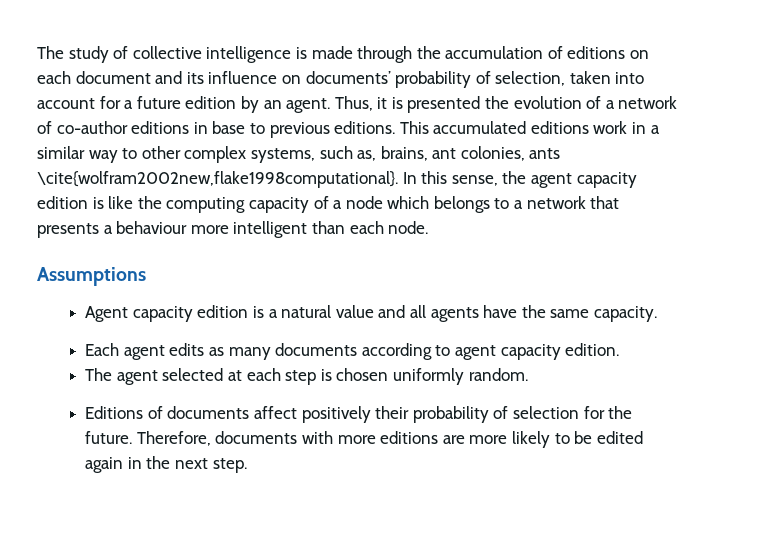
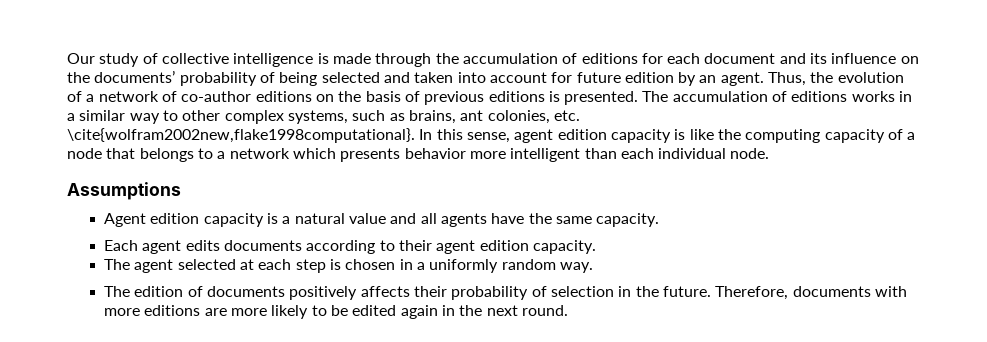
[37,46,64,59] The -> [67,53,95,64] Our
[630,50,650,59] on -> [641,53,663,64] for
(301, 79) none -> [67,72,90,83] the
[495,71,566,86] selection, -> [279,72,410,86] being selected and
[124,100,134,109] a -> (573, 77) none
[377,96,481,113] it is presented -> (807, 79) none
[193,121,628,138] in base to previous editions. This accumulated editions work -> [315,91,895,105] on the basis of previous editions is presented. The accumulation of editions works
[357,150,377,161] as, -> [389,113,405,121] as
[529,148,561,159] ants -> [553,110,580,121] etc.
[502,171,637,188] [37,196,88,209] the agent capacity edition -> [514,129,671,143] agent edition capacity
[387,196,430,209] which -> [106,148,136,159] that
[590,196,620,209] [37,221,188,238] that presents a behaviour -> [292,148,466,162] which presents behavior
(384, 227) none -> [658,148,727,159] individual
[132,305,249,322] capacity edition -> [150,213,264,227] edition capacity
[209,347,271,360] as many -> (220, 245) none
[454,343,620,360] agent capacity edition. -> [399,240,597,254] their agent edition capacity.
[392,368,528,385] [85,406,371,423] uniformly random. // Editions of documents affect positively -> [399,259,593,273] [104,286,410,300] in a uniformly random way. // The edition of documents positively affects
[583,406,605,419] for -> [618,286,632,297] in
[212,458,247,473] step. -> [521,305,568,316] round.

